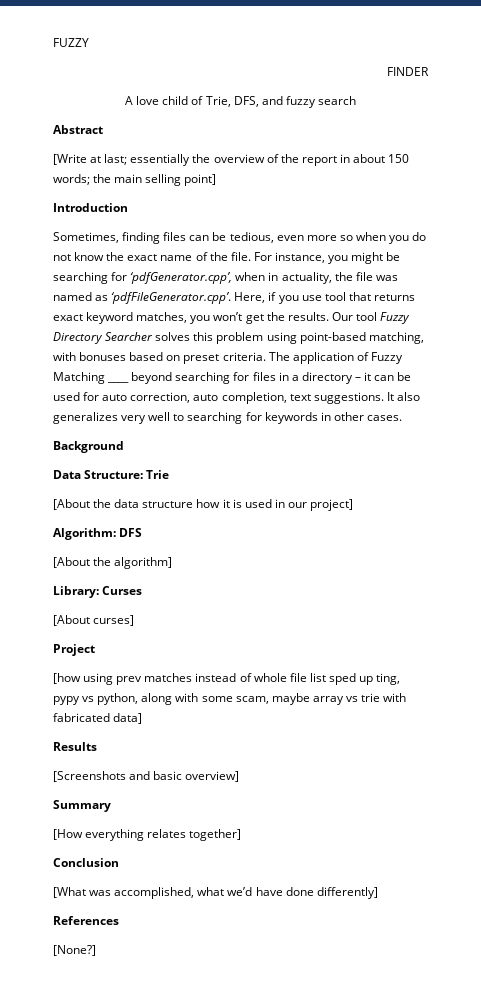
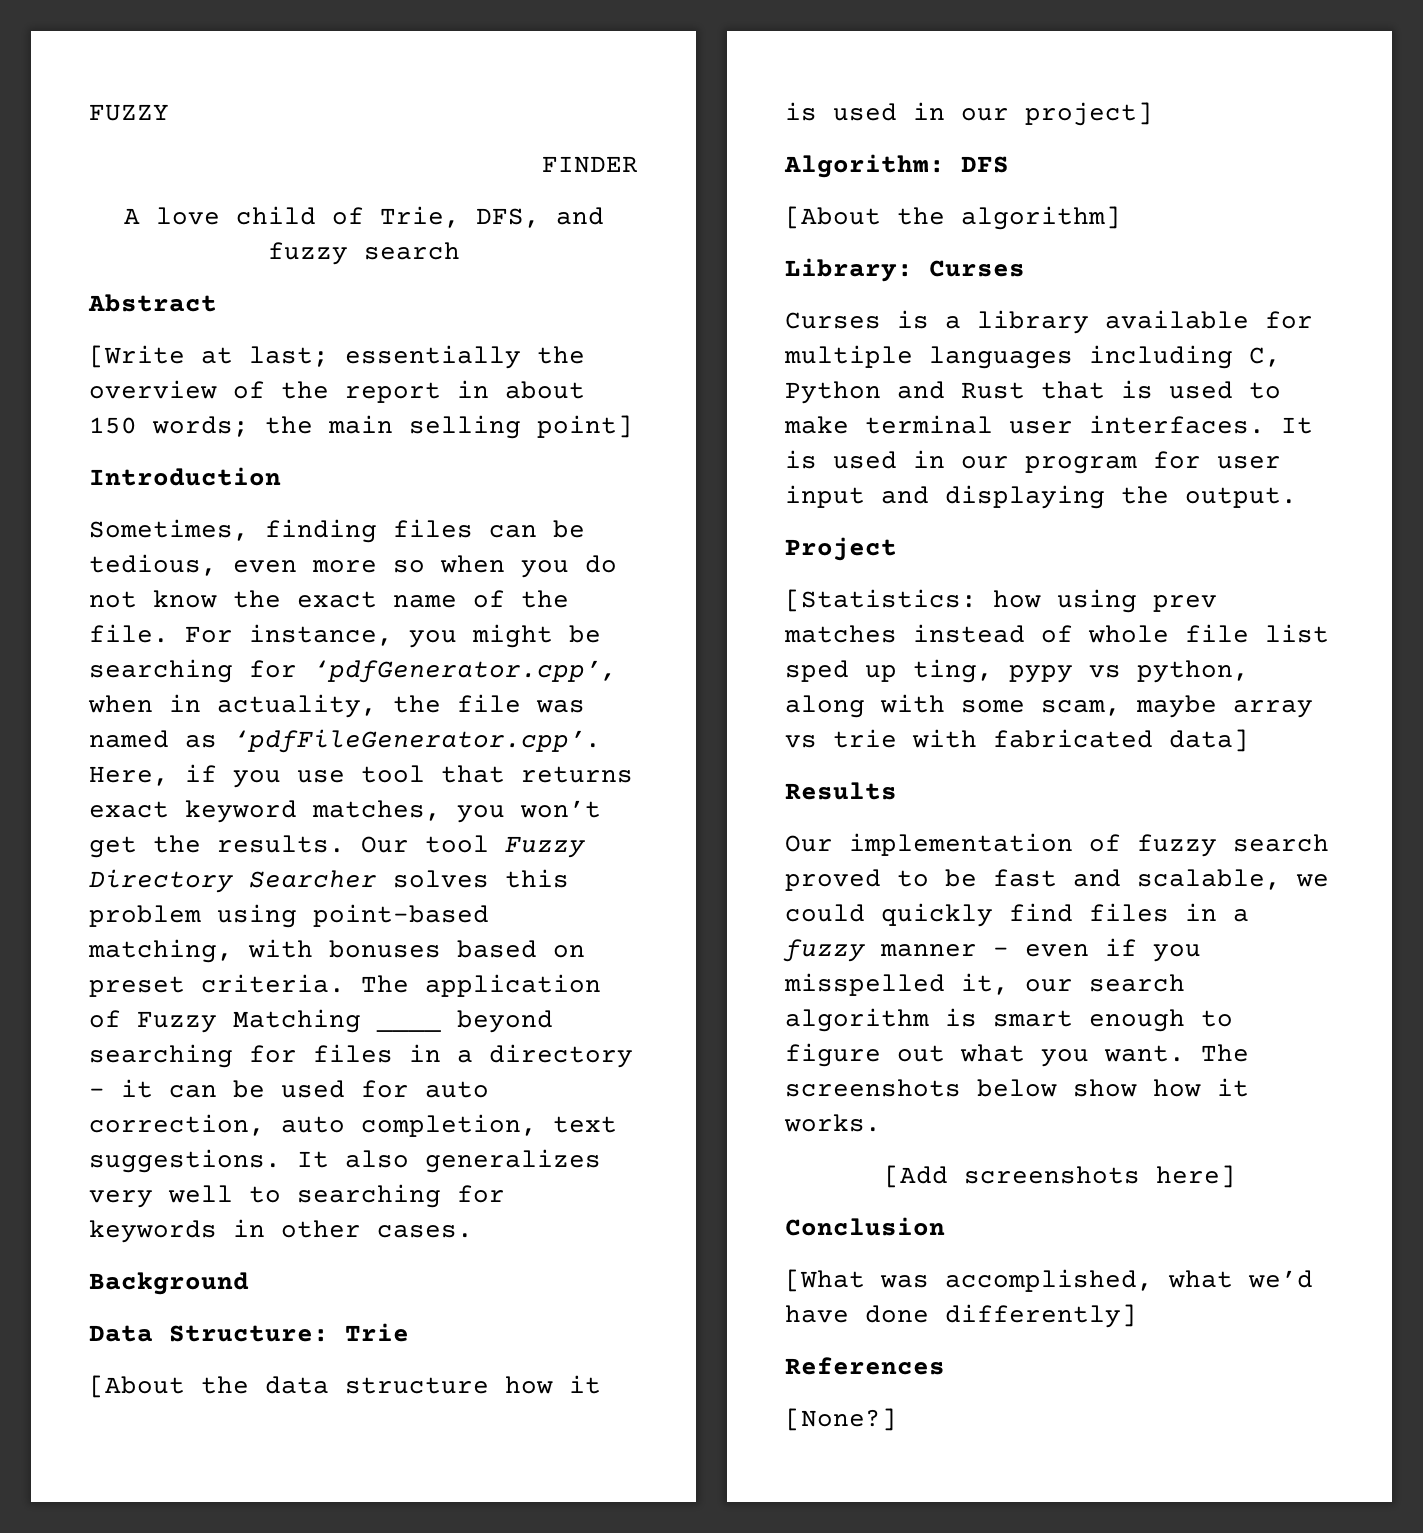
[53,615,135,626] [About curses] -> [785,310,1313,334] [784,345,1281,369] [785,380,1281,404] [784,415,1313,434] [785,450,1281,474] [785,485,1297,509] Curses is a library available for multiple languages including C, Python and Rust that is used to make terminal user interfaces. It is used in our program for user input and displaying the output.
[53,673,81,684] [how -> [785,589,1041,612] [Statistics: how
[53,771,240,782] [53,800,111,812] [53,829,242,841] [Screenshots and basic overview] // Summary // [How everything relates together] -> [785,833,1329,857] [785,869,1329,891] [785,903,1249,927] [783,938,1201,962] [784,973,1185,996] [785,1008,1233,1032] [785,1043,1249,1067] [785,1078,1249,1097] [784,1114,881,1132] [883,1165,1236,1188] Our implementation of fuzzy search proved to be fast and scalable, we could quickly find files in a fuzzy manner – even if you misspelled it, our search algorithm is smart enough to figure out what you want. The screenshots below show how it works. // [Add screenshots here]

